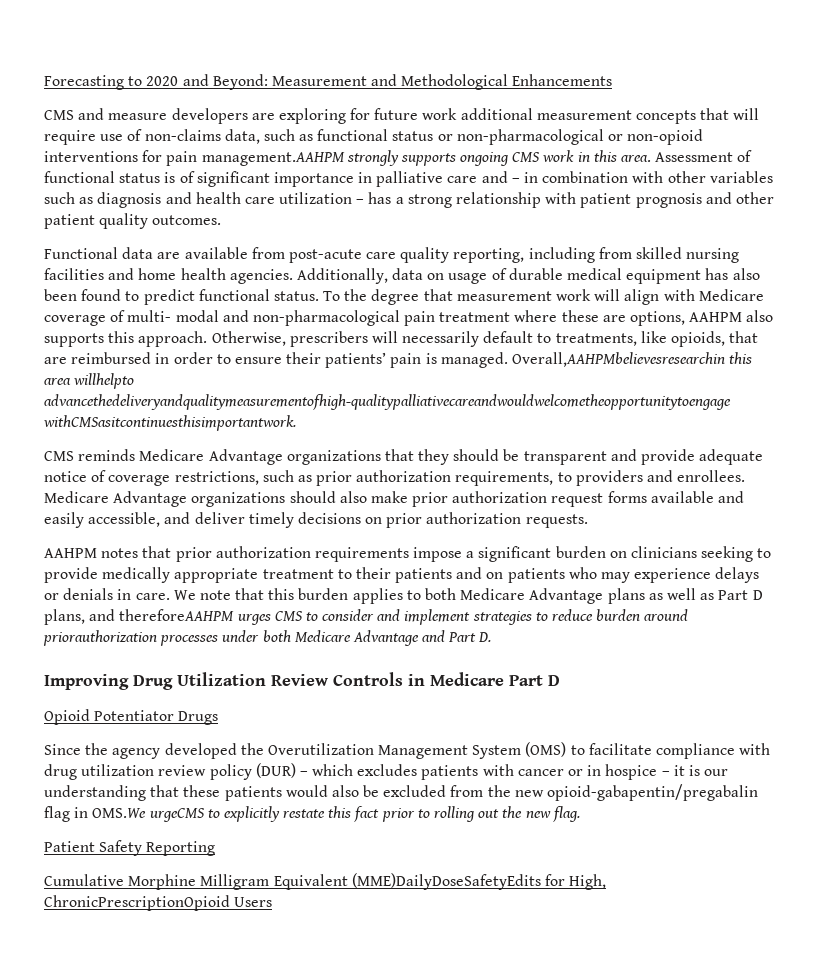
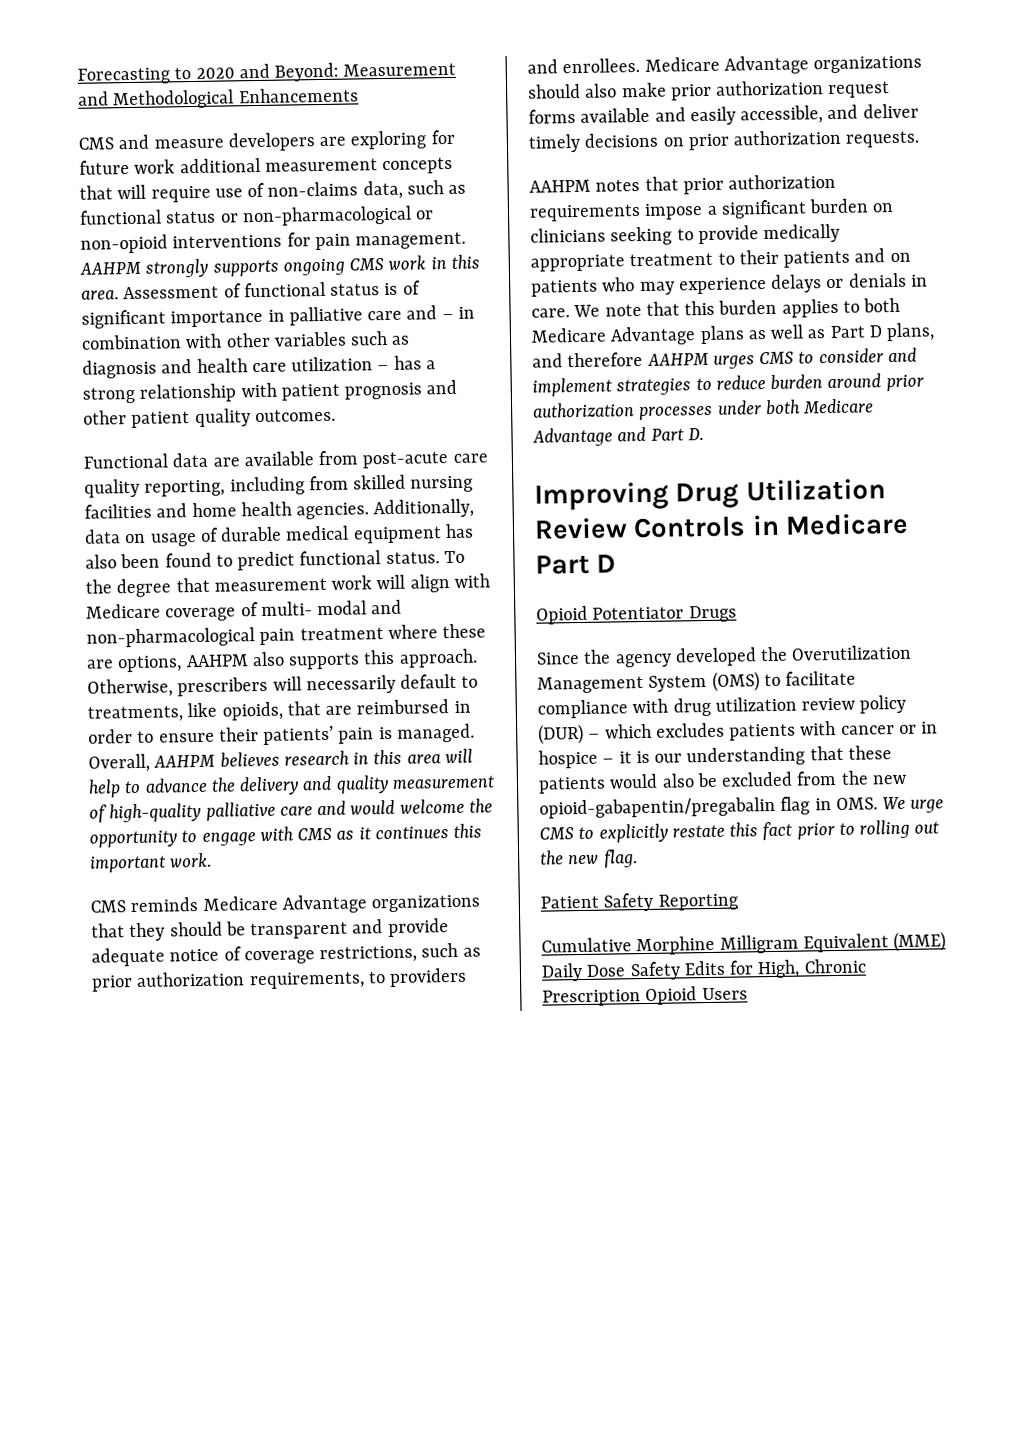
[201,152,345,166] management.AAHPM -> [355,231,467,250] [79,261,141,275] management. AAHPM
[512,352,753,367] [44,373,135,389] [44,394,731,410] [43,415,296,431] Overall,AAHPMbelievesresearchin this area willhelpto advancethedeliveryandqualitymeasurementofhigh-qualitypalliativecareandwouldwelcometheopportunitytoengage withCMSasitcontinuesthisimportantwork. -> [88,748,473,773] [88,775,495,798] [89,798,493,823] [89,823,483,848] [90,852,213,873] Overall, AAHPM believes research in this area will help to advance the delivery and quality measurement of high-quality palliative care and would welcome the opportunity to engage with CMS as it continues this important work.
[119,609,235,621] thereforeAAHPM -> [567,351,709,368] therefore AAHPM
[43,630,157,646] priorauthorization -> [885,374,924,392] [533,402,635,418] prior authorization
[92,808,205,822] OMS.We urgeCMS -> [835,796,945,813] [539,827,574,840] OMS. We urge CMS
[351,873,607,890] [44,895,230,911] (MME)DailyDoseSafetyEdits for High, ChronicPrescriptionOpioid -> [893,931,947,953] [541,958,866,982] [542,986,698,1007] (MME) Daily Dose Safety Edits for High, Chronic Prescription Opioid

